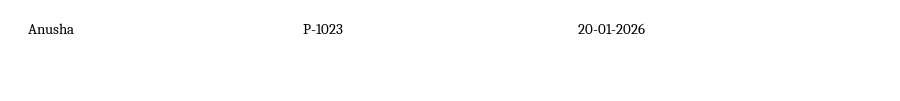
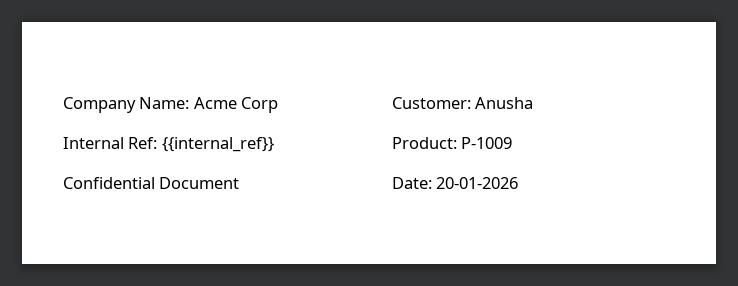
[28,23,74,34] [303,24,343,34] Anusha // P-1023 // -> [63,97,279,113] [63,137,274,152] [63,177,240,189] [392,97,534,109] [392,137,513,149] [392,177,432,189] Company Name: Acme Corp // Internal Ref: {{internal_ref}} // Confidential Document // Customer: Anusha // Product: P-1009 // Date:

